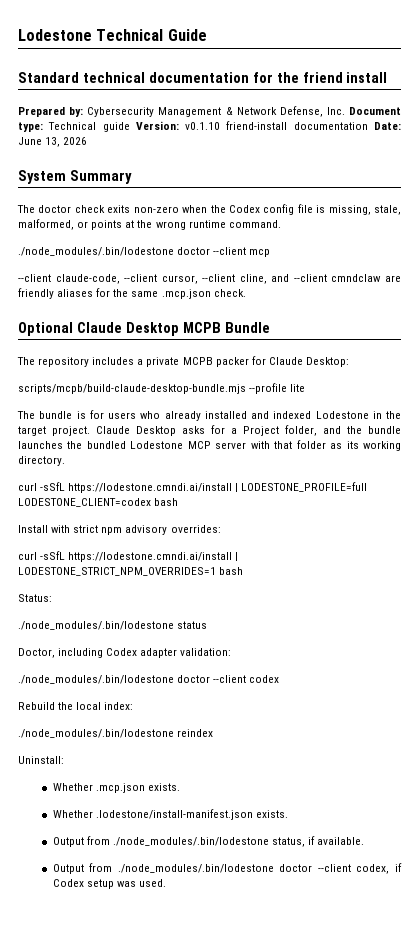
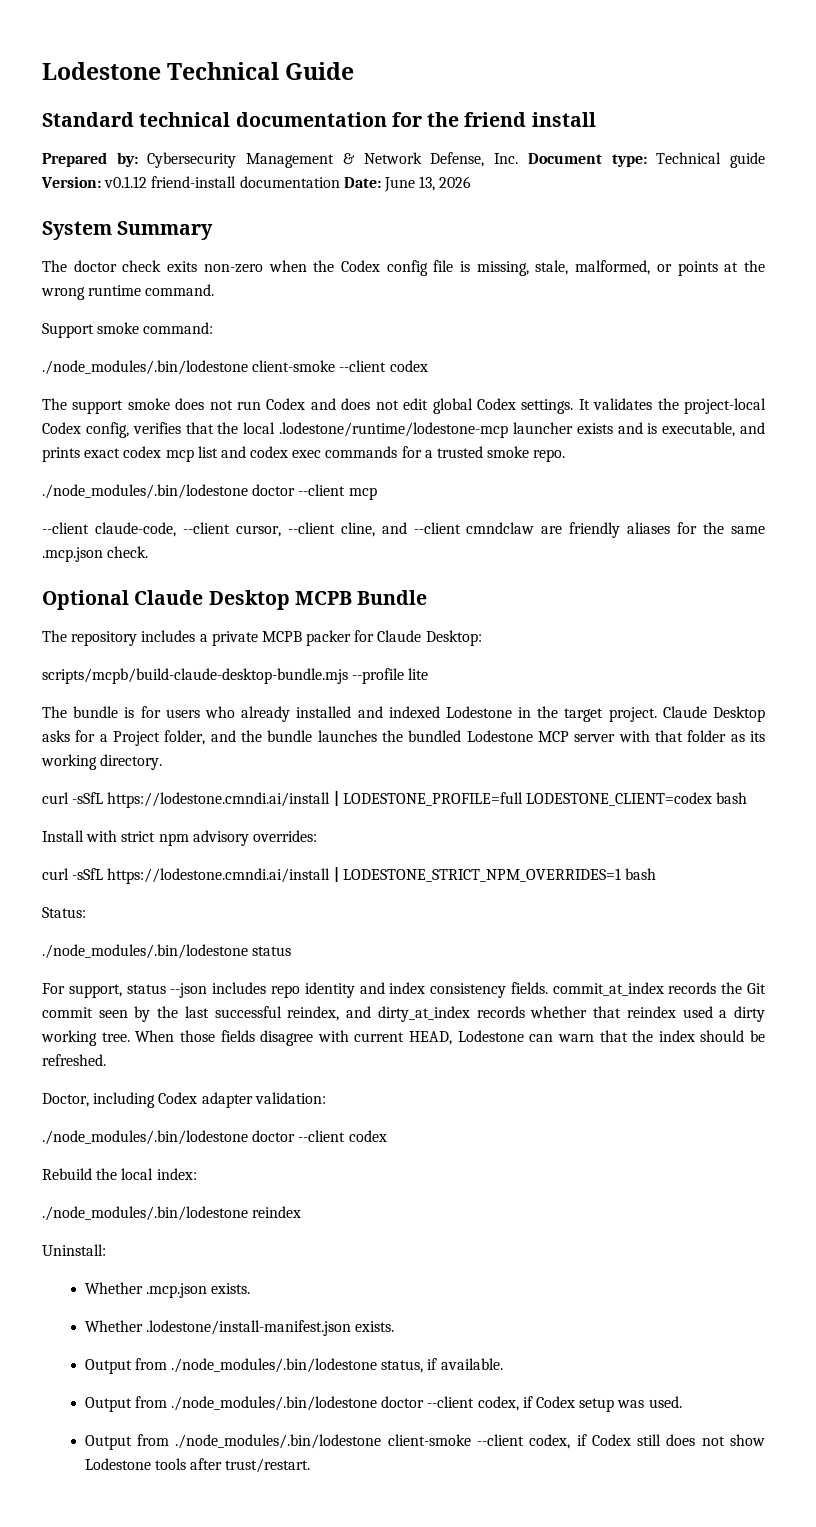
[185,122,221,130] v0.1.10 -> [104,176,148,188] v0.1.12
(281, 224) none -> [42,322,214,338] [42,360,428,375] [42,398,766,414] [42,422,766,438] [42,446,566,462] // Support smoke command: // ./node_modules/.bin/lodestone client-smoke --client codex // The support smoke does not run Codex and does not edit global Codex settings. It validates the project-local Codex config, verifies that the local .lodestone/runtime/lodestone-mcp launcher exists and is executable, and prints exact codex mcp list and codex exec commands for a trusted smoke repo.
(208, 625) none -> [42,982,767,998] [42,1006,766,1022] [41,1030,765,1046] [42,1054,106,1066] // For support, status --json includes repo identity and index consistency fields. commit_at_index records the Git commit seen by the last successful reindex, and dirty_at_index records whether that reindex used a dirty working tree. When those fields disagree with current HEAD, Lodestone can warn that the index should be refreshed.
(166, 883) none -> [84,1434,766,1450] [84,1458,311,1473] // Output from ./node_modules/.bin/lodestone client-smoke --client codex, if Codex still does not show Lodestone tools after trust/restart.

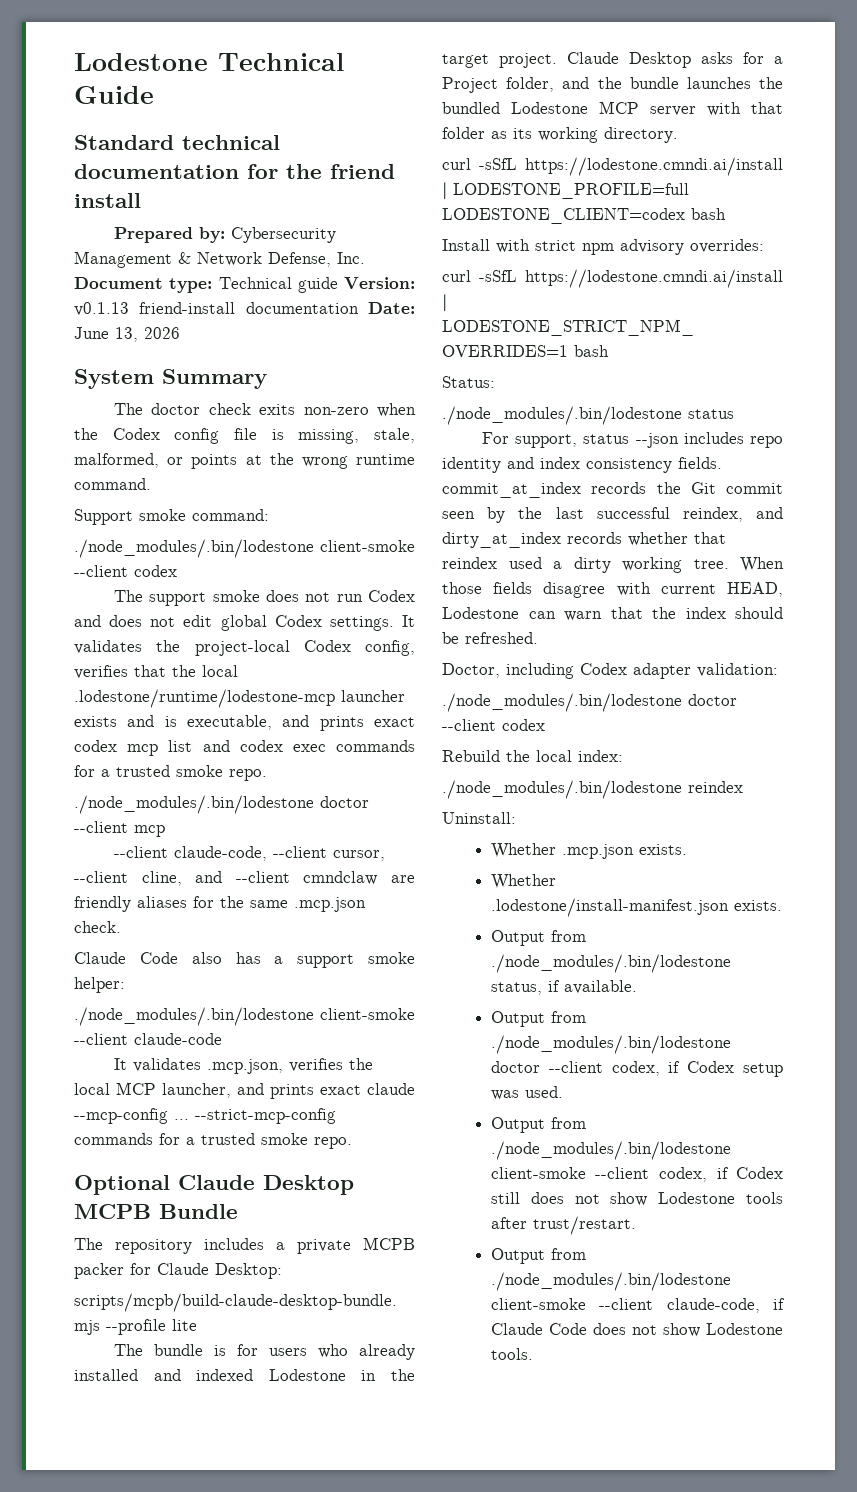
[104,176,148,188] v0.1.12 -> [74,302,129,316] v0.1.13
(149, 552) none -> [74,952,415,968] [74,977,125,993] [74,1007,415,1026] [74,1033,222,1045] [114,1058,374,1074] [74,1082,415,1099] [74,1108,336,1124] [74,1133,352,1149] // Claude Code also has a support smoke helper: // ./node_modules/.bin/lodestone client-smoke --client claude-code // It validates .mcp.json, verifies the local MCP launcher, and prints exact claude --mcp-config ... --strict-mcp-config commands for a trusted smoke repo.
(311, 1465) none -> [490,1248,586,1264] [490,1272,731,1291] [490,1298,785,1313] [490,1323,783,1337] [490,1348,533,1360] // Output from ./node_modules/.bin/lodestone client-smoke --client claude-code, if Claude Code does not show Lodestone tools.

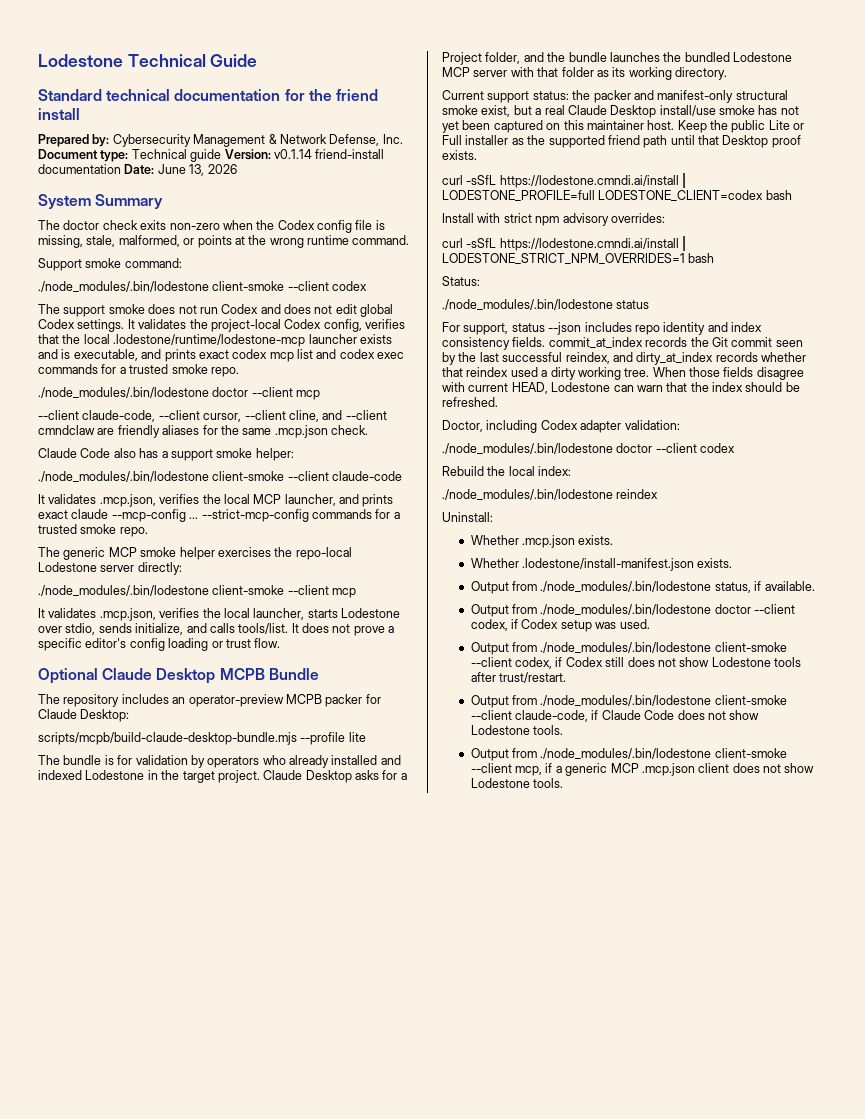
[74,302,129,316] v0.1.13 -> [273,149,312,159] v0.1.14
(352, 1143) none -> [38,547,352,560] [38,562,182,575] [38,585,357,598] [38,608,400,621] [38,623,395,636] [38,638,281,651] // The generic MCP smoke helper exercises the repo-local Lodestone server directly: // ./node_modules/.bin/lodestone client-smoke --client mcp // It validates .mcp.json, verifies the local launcher, starts Lodestone over stdio, sends initialize, and calls tools/list. It does not prove a specific editor's config loading or trust flow.
[276,1239,351,1254] a private -> [172,694,284,707] an operator-preview
[269,1348,308,1356] users -> [135,755,260,768] validation by operators
(678, 135) none -> [442,90,788,103] [442,105,799,118] [442,120,805,133] [442,135,801,148] [442,150,477,160] // Current support status: the packer and manifest-only structural smoke exist, but a real Claude Desktop install/use smoke has not yet been captured on this maintainer host. Keep the public Lite or Full installer as the supported friend path until that Desktop proof exists.
(533, 1354) none -> [470,748,787,761] [470,763,815,776] [470,778,564,788] // Output from ./node_modules/.bin/lodestone client-smoke --client mcp, if a generic MCP .mcp.json client does not show Lodestone tools.

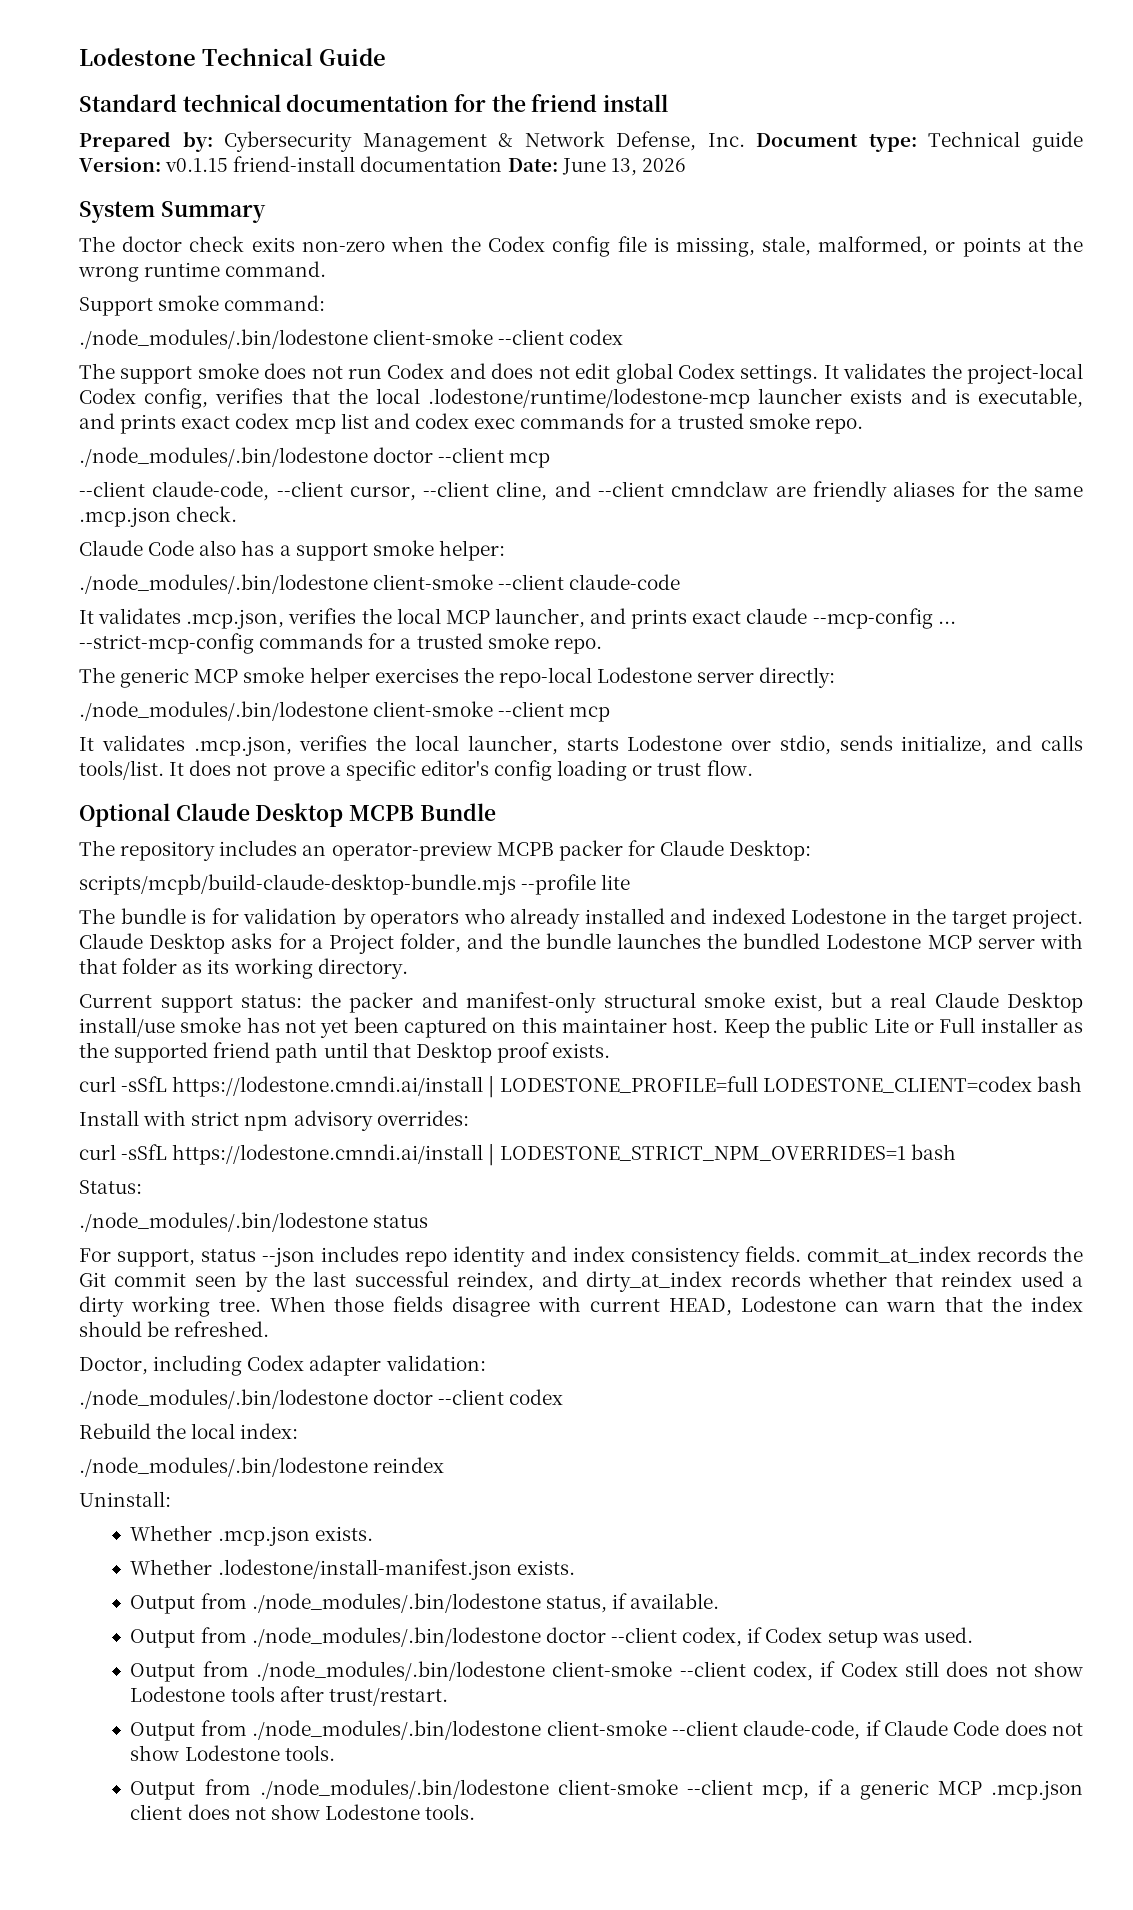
[273,149,312,159] v0.1.14 -> [165,158,229,172] v0.1.15

